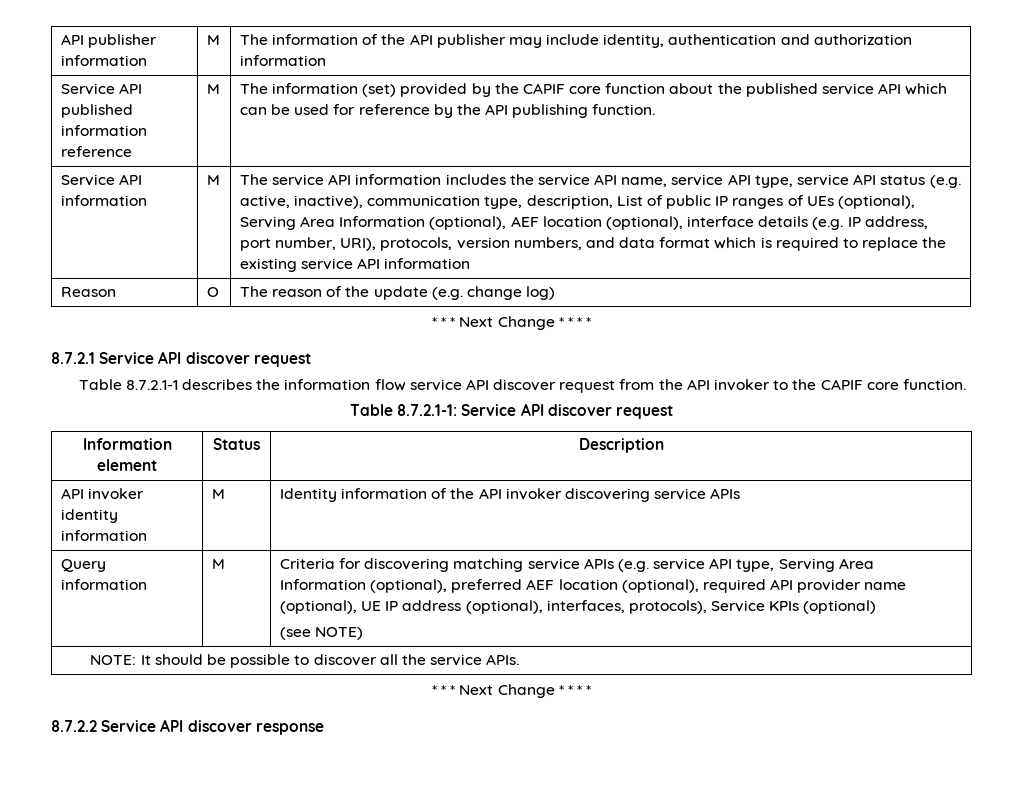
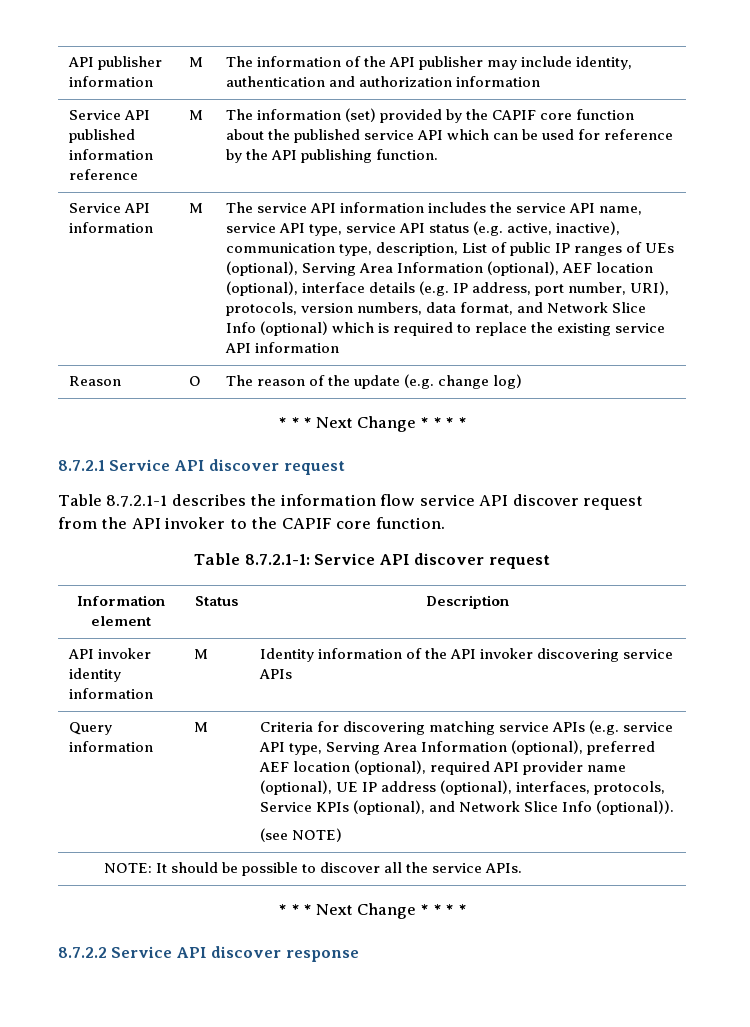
[585,237,711,248] and data format -> [425,302,647,315] [225,321,328,336] data format, and Network Slice Info (optional)
[628,600,707,614] protocols), -> [593,781,665,795] protocols,
[803,600,877,614] (optional) -> [352,800,675,815] (optional), and Network Slice Info (optional)).

